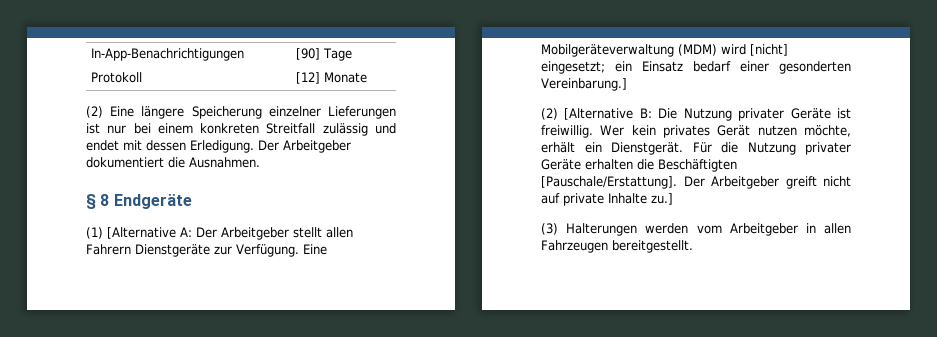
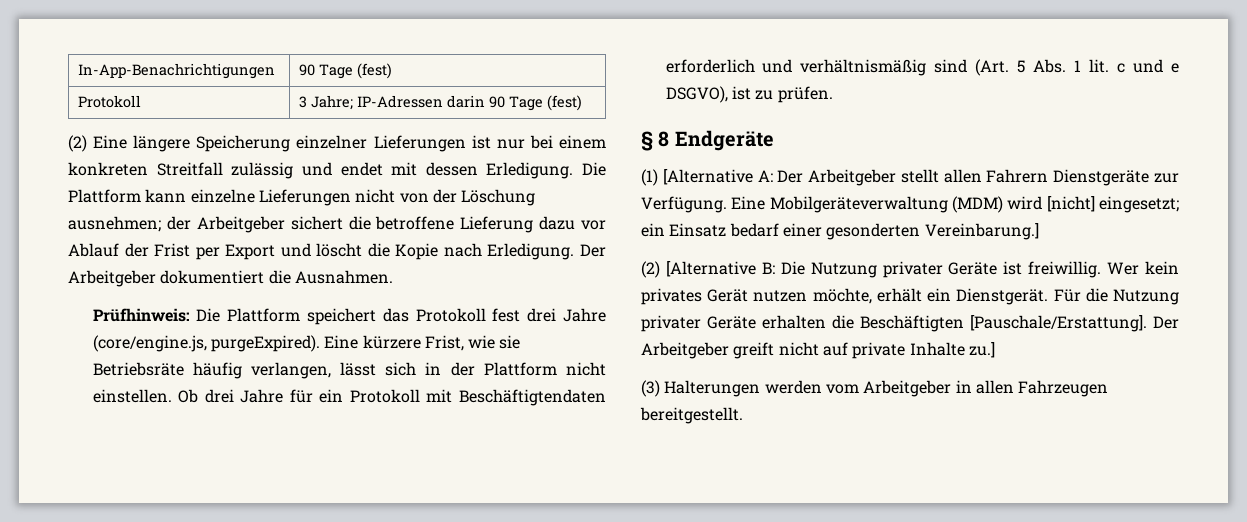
[296,48,353,61] [90] Tage -> [298,63,392,79] 90 Tage (fest)
[296,72,368,84] [12] Monate -> [298,95,582,111] 3 Jahre; IP-Adressen darin 90 Tage (fest)
(254, 146) none -> [582,162,606,176] [68,189,536,206] [68,216,606,233] [68,243,575,260] Die Plattform kann einzelne Lieferungen nicht von der Löschung ausnehmen; der Arbeitgeber sichert die betroffene Lieferung dazu vor Ablauf der Frist per Export und löscht die Kopie nach Erledigung.
(260, 162) none -> [92,308,606,325] [92,335,521,352] [92,362,606,379] [92,389,606,406] [665,59,1179,76] [665,86,833,103] // Prüfhinweis: Die Plattform speichert das Protokoll fest drei Jahre (core/engine.js, purgeExpired). Eine kürzere Frist, wie sie Betriebsräte häufig verlangen, lässt sich in der Plattform nicht einstellen. Ob drei Jahre für ein Protokoll mit Beschäftigtendaten erforderlich und verhältnismäßig sind (Art. 5 Abs. 1 lit. c und e DSGVO), ist zu prüfen.

